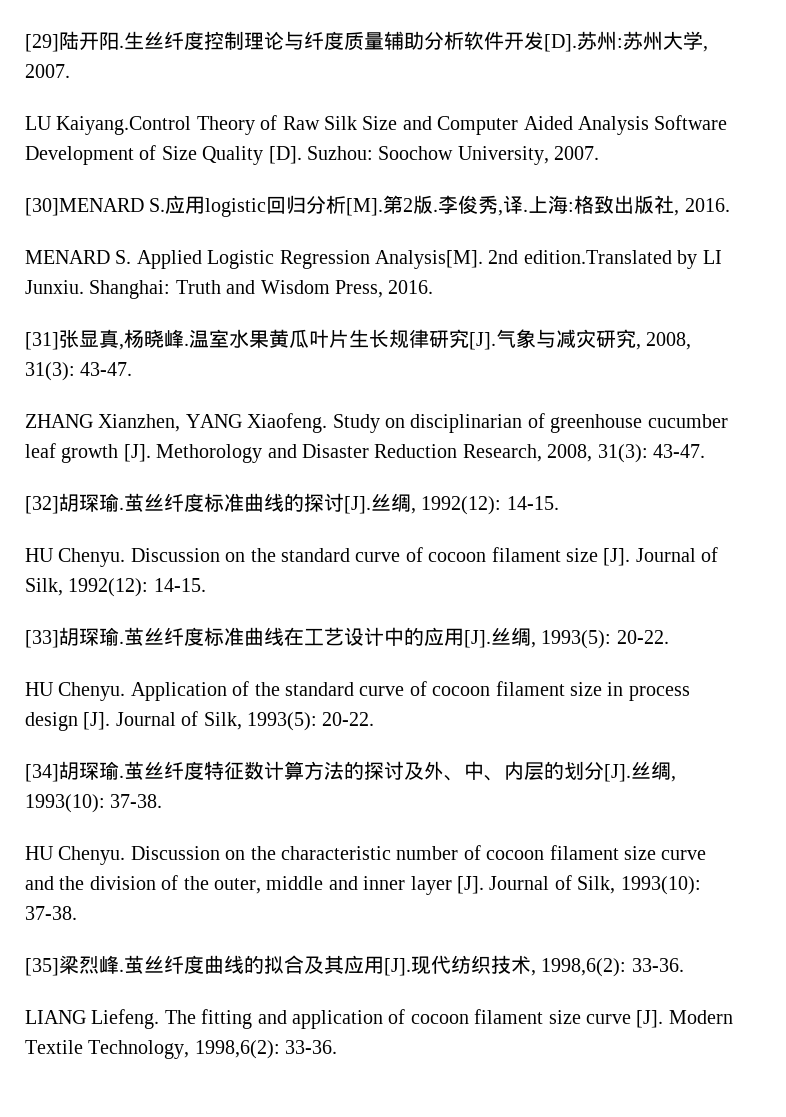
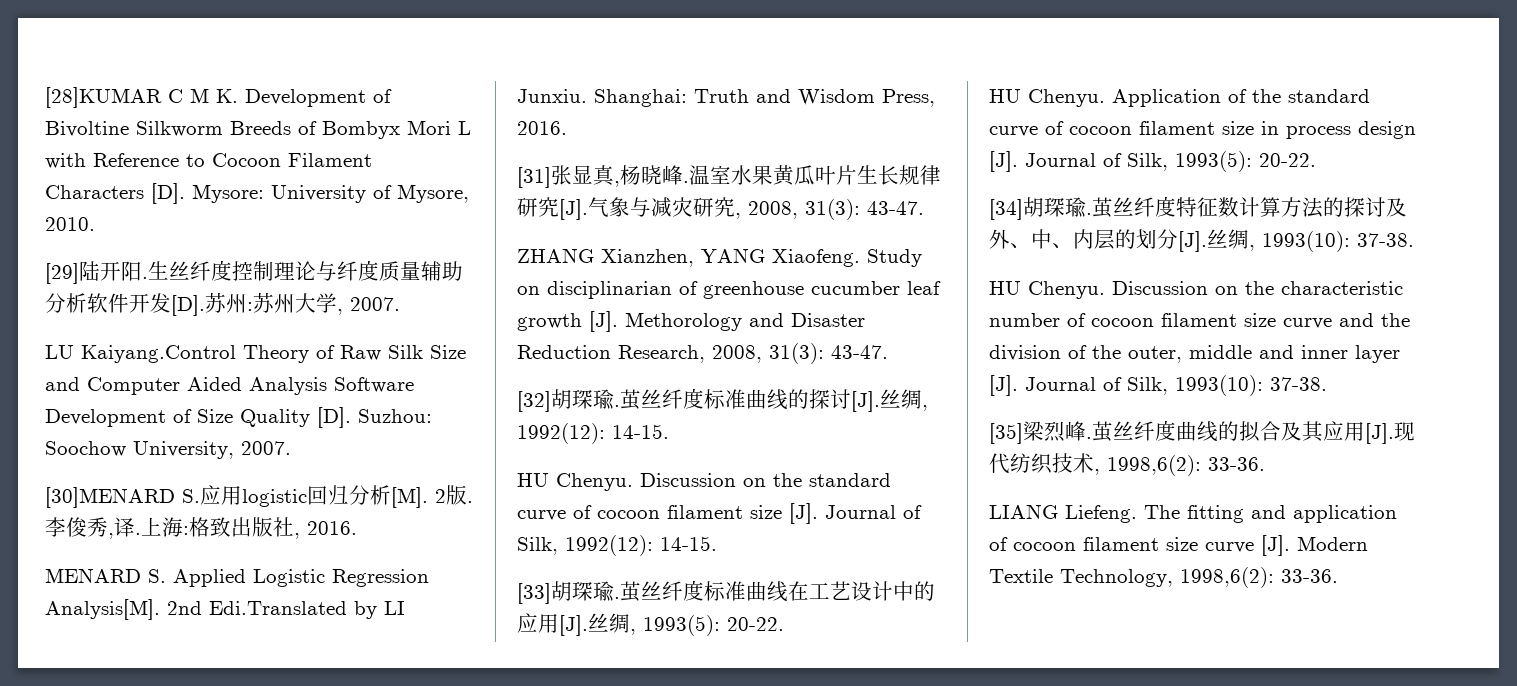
(25, 43) none -> [45,87,392,108] [45,120,471,139] [45,153,372,169] [45,183,469,204] [45,217,95,231] [28]KUMAR C M K. Development of Bivoltine Silkworm Breeds of Bombyx Mori L with Reference to Cocoon Filament Characters [D]. Mysore: University of Mysore, 2010. //
[383,195,404,214] 第 -> (428, 497) none
[523,250,672,264] edition.Translated -> [209,601,347,615] Edi.Translated

